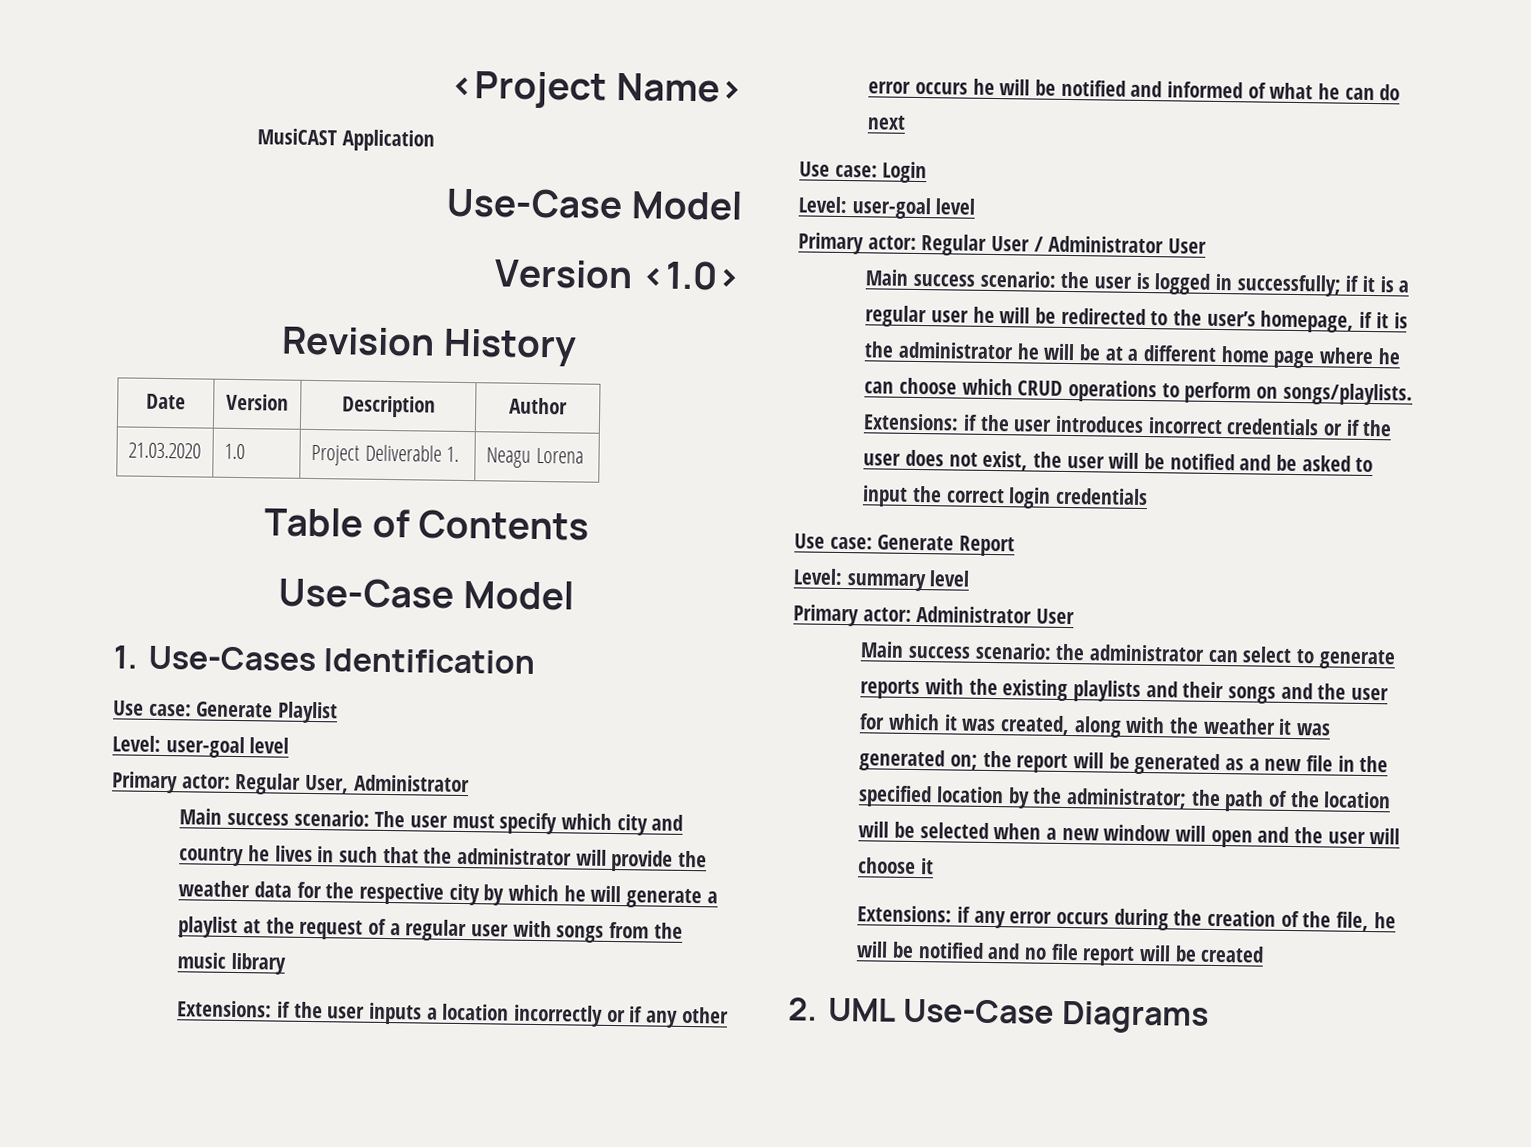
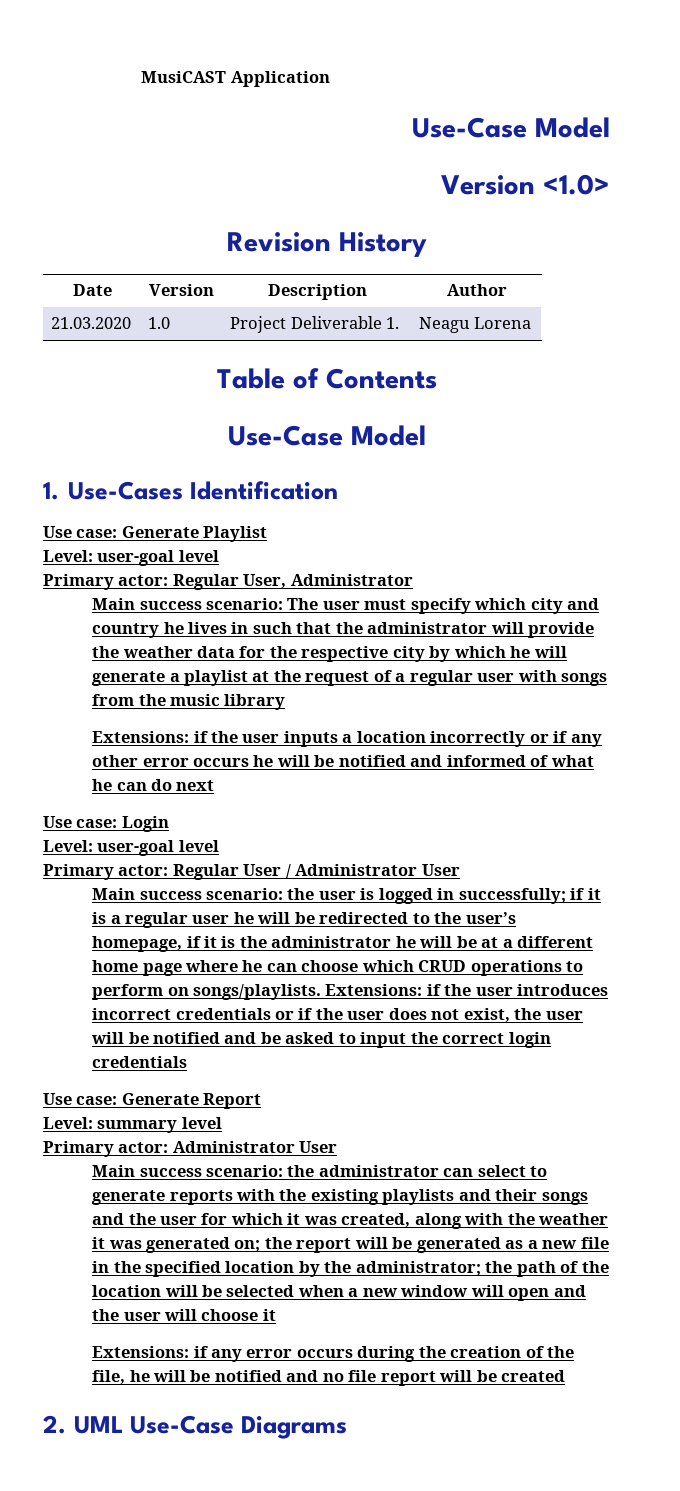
[450,70,744,109] <Project Name> // -> (141, 77) none

